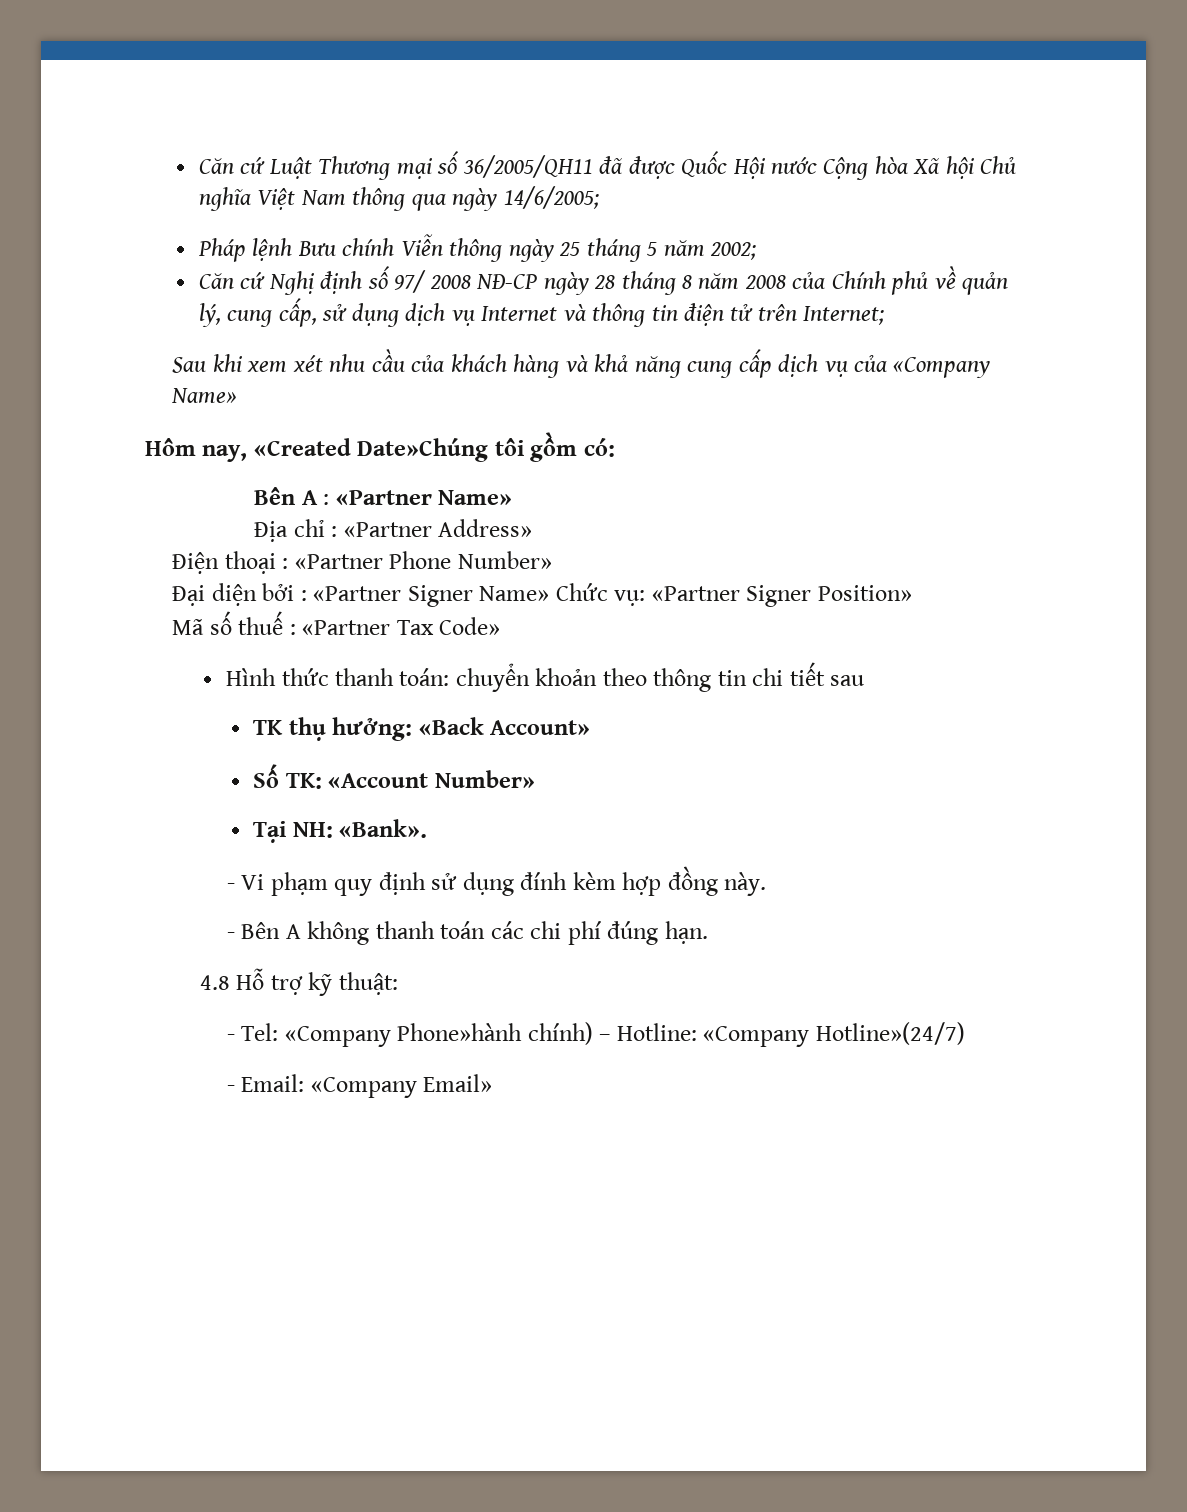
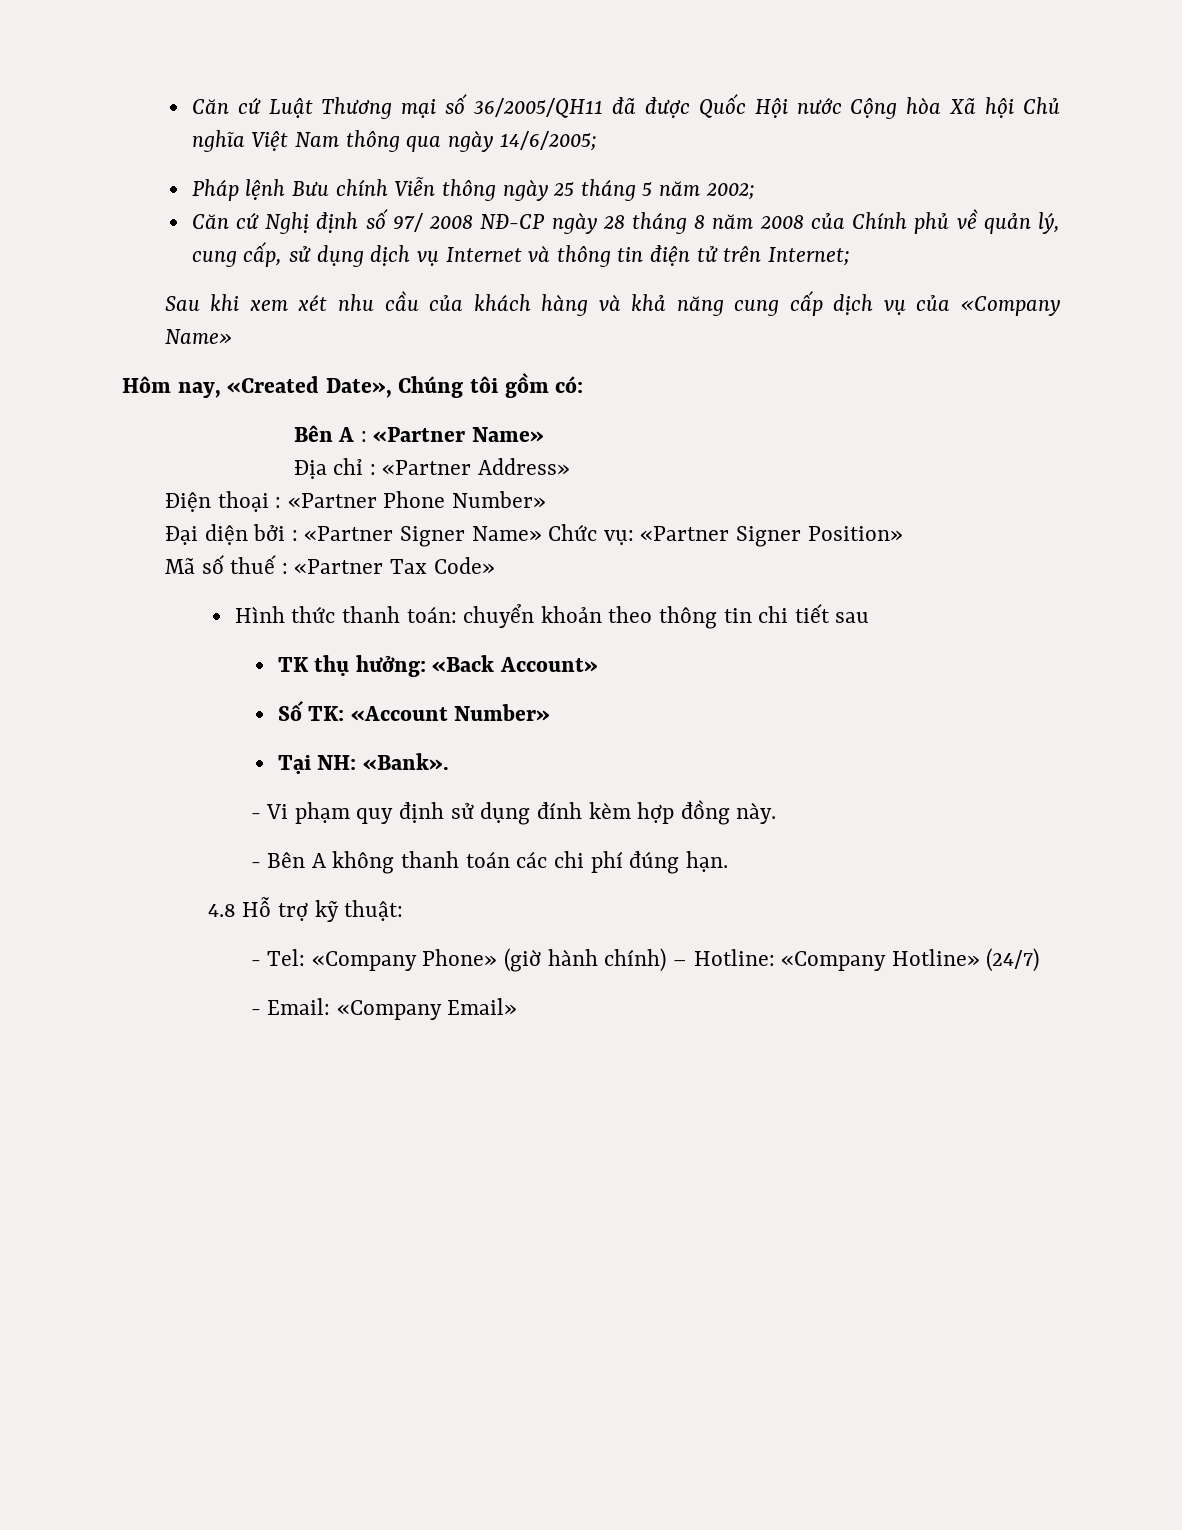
[357,438,489,462] Date»Chúng -> [325,376,464,398] Date», Chúng
[397,1023,523,1041] Phone»hành -> [422,948,598,972] Phone» (giờ hành
[815,1022,965,1045] Hotline»(24/7) -> [891,948,1040,972] Hotline» (24/7)

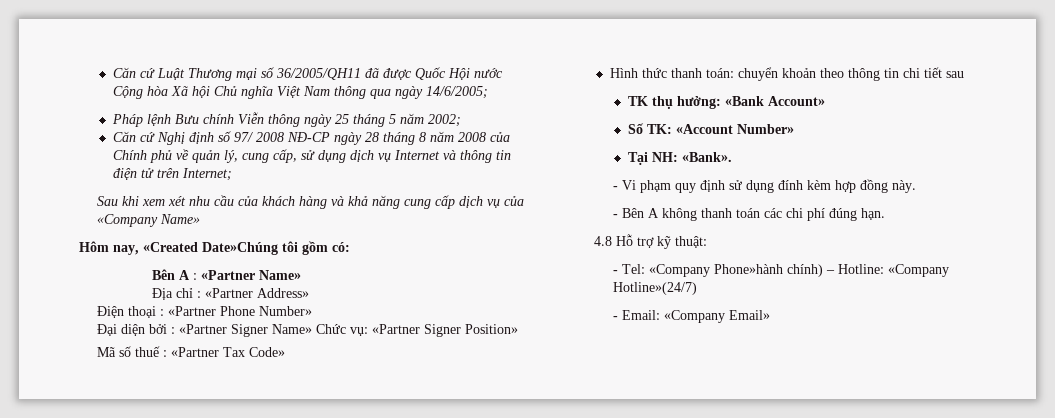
[325,376,464,398] Date», Chúng -> [202,242,278,255] Date»Chúng
[432,655,495,672] «Back -> [725,96,765,106] «Bank
[422,948,598,972] Phone» (giờ hành -> [713,264,783,274] Phone»hành
[891,948,1040,972] Hotline» (24/7) -> [612,282,697,295] Hotline»(24/7)

